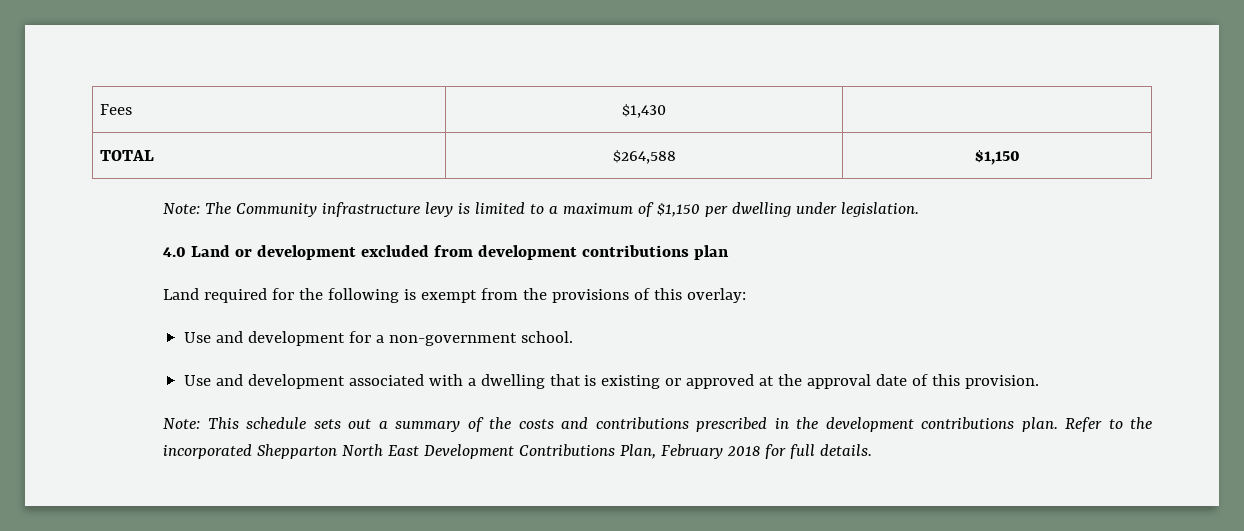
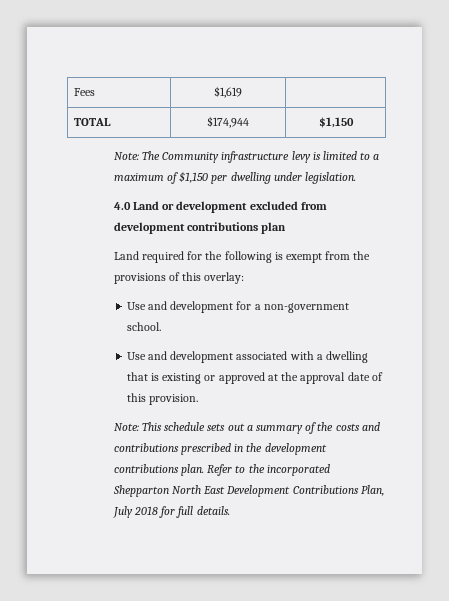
[622,104,666,118] $1,430 -> [214,86,242,98] $1,619
[612,150,676,164] $264,588 -> [207,116,249,128] $174,944
[661,444,724,459] February -> [112,506,133,518] July

